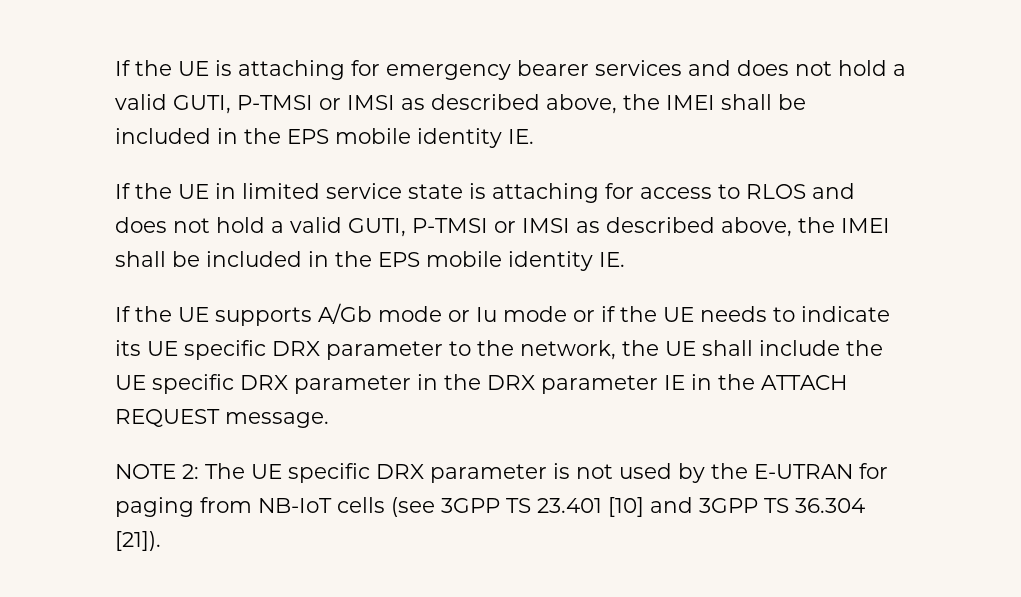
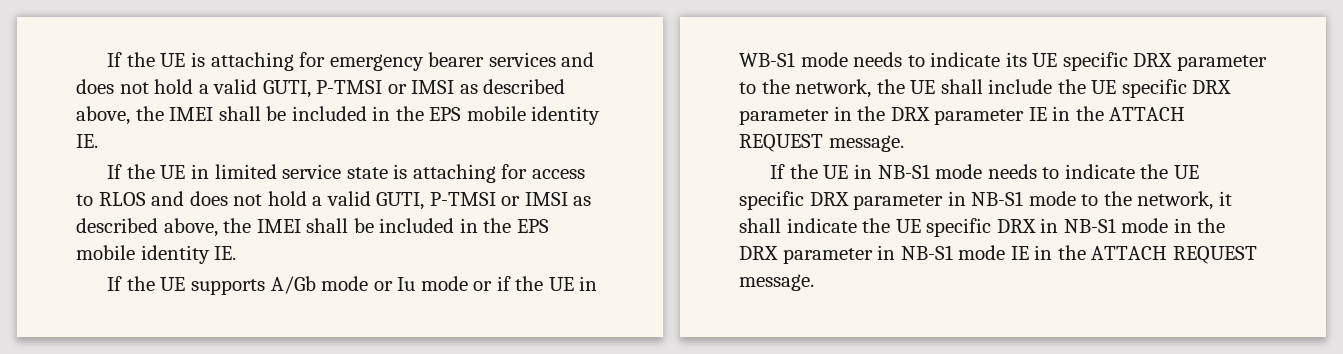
(694, 314) none -> [579,276,598,291] [739,52,848,67] in WB-S1 mode
[115,463,888,483] [115,497,865,517] [115,531,161,551] NOTE 2: The UE specific DRX parameter is not used by the E-UTRAN for paging from NB-IoT cells (see 3GPP TS 23.401 [10] and 3GPP TS 36.304 [21]). -> [770,164,1199,179] [739,191,1232,210] [739,218,1226,237] [739,245,1257,264] [739,274,814,291] If the UE in NB-S1 mode needs to indicate the UE specific DRX parameter in NB-S1 mode to the network, it shall indicate the UE specific DRX in NB-S1 mode in the DRX parameter in NB-S1 mode IE in the ATTACH REQUEST message.

